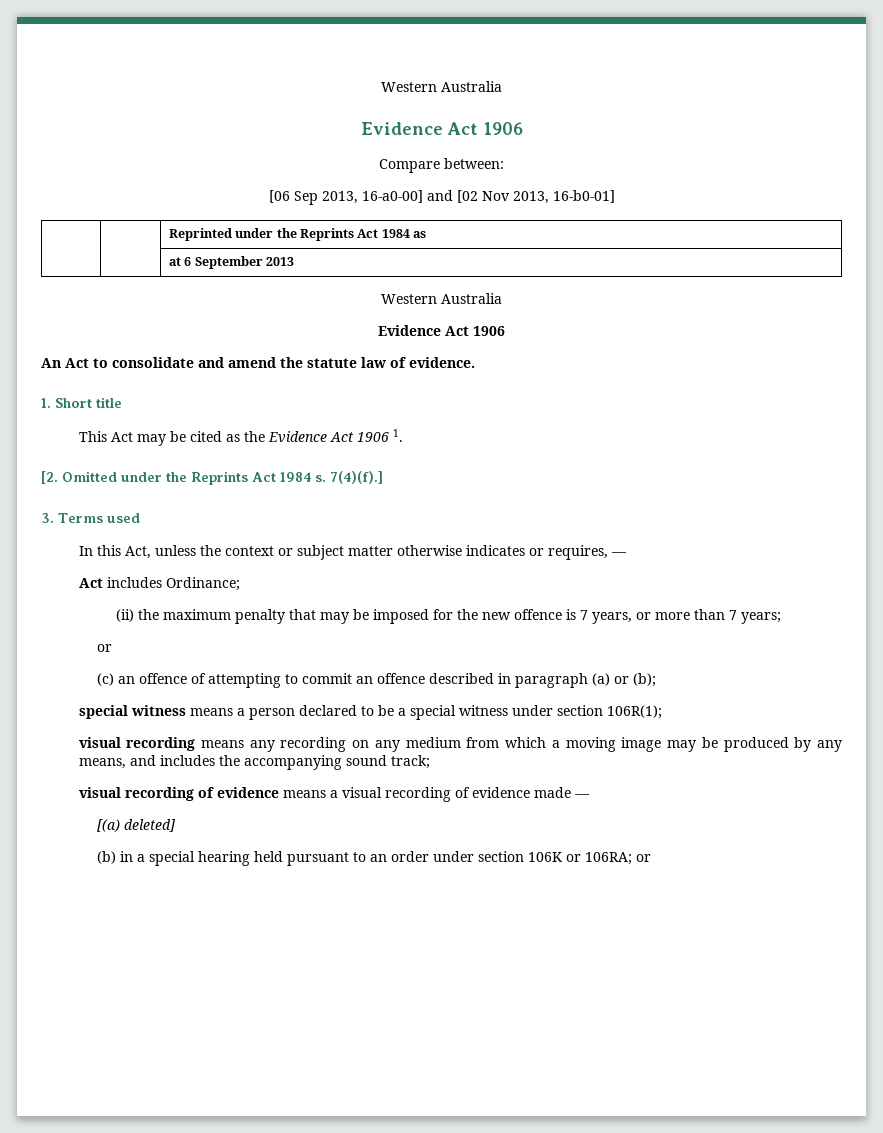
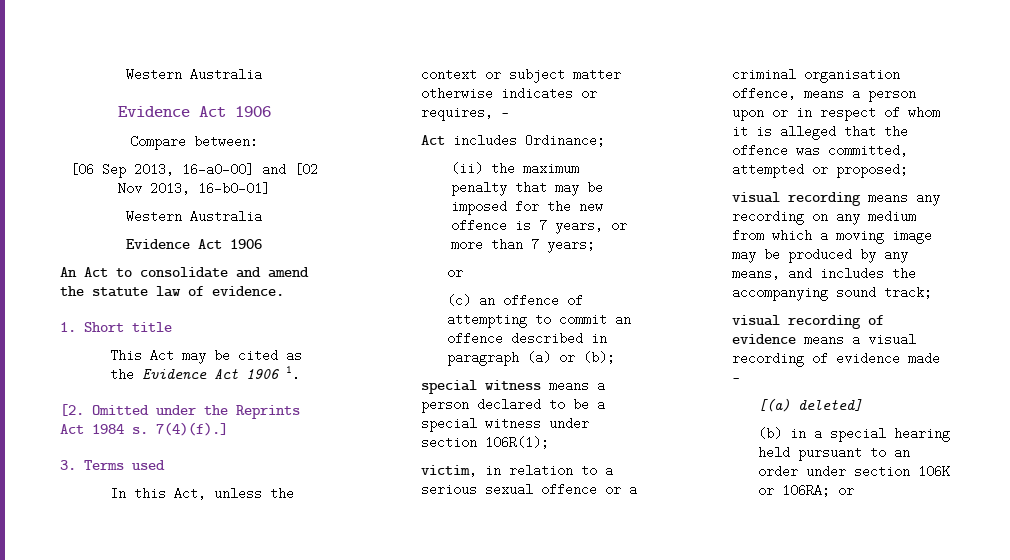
[168,228,427,241] [168,256,295,269] // | | Reprinted under the Reprints Act 1984 as // | | at 6 September 2013 -> (270, 188) none
(662, 712) none -> [421,464,614,477] [421,483,638,496] [732,68,901,83] [732,87,917,102] [732,106,941,121] [732,125,909,140] [732,144,909,157] [732,163,909,178] // victim, in relation to a serious sexual offence or a criminal organisation offence, means a person upon or in respect of whom it is alleged that the offence was committed, attempted or proposed;

